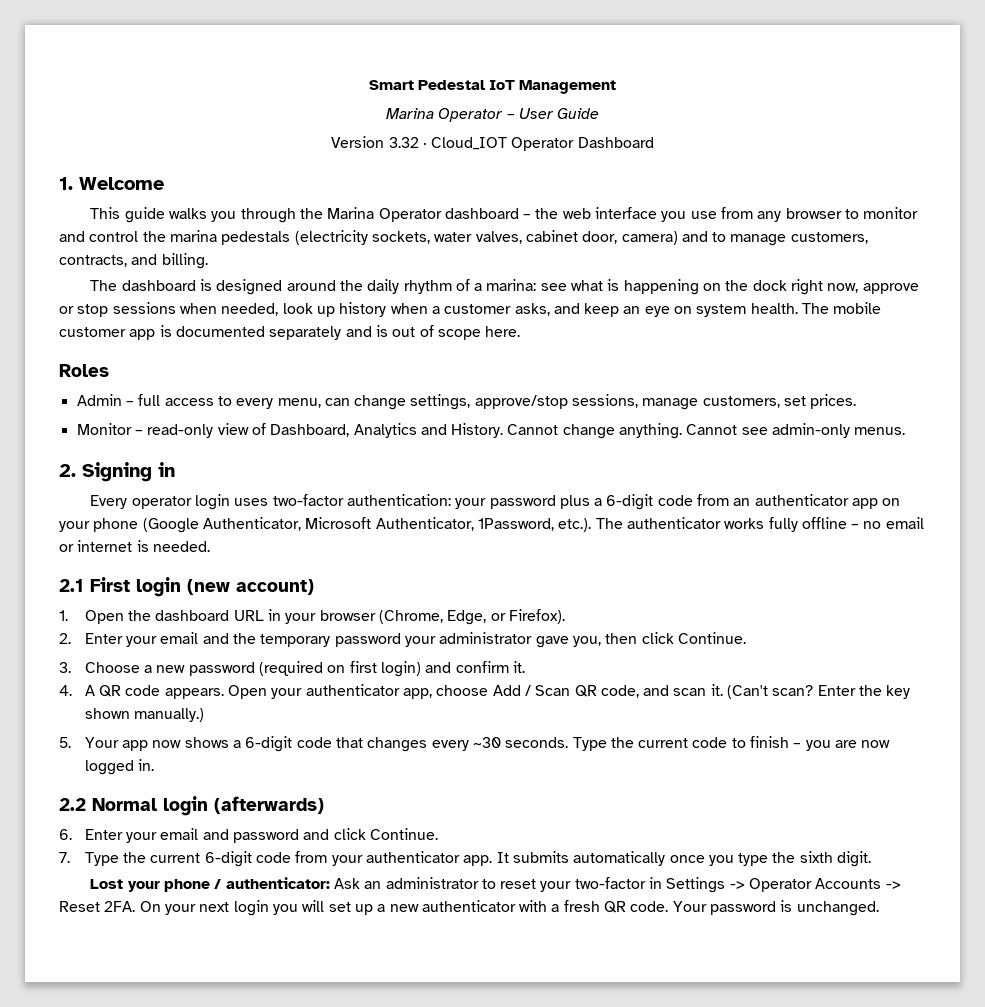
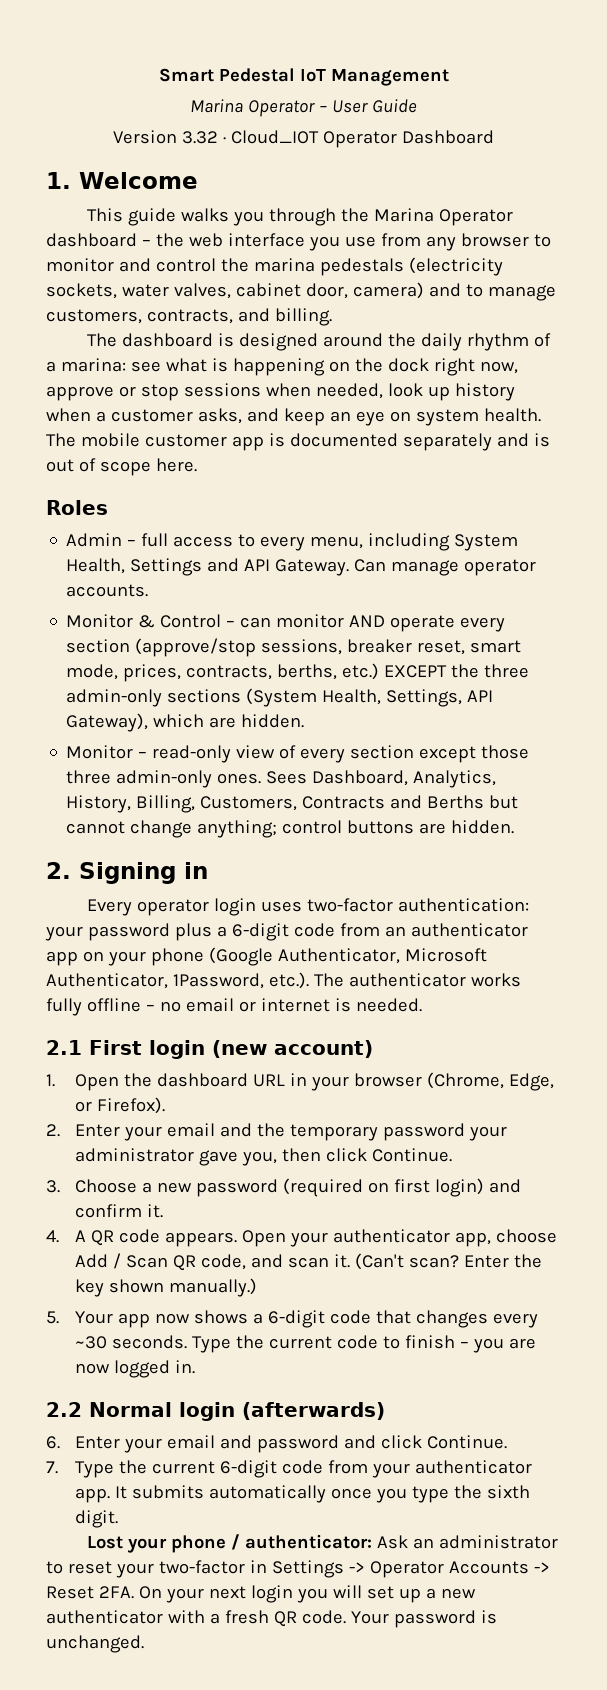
[324,394,857,410] can change settings, approve/stop sessions, manage customers, set prices. -> [368,533,519,551] [66,558,537,576] [66,584,149,597] [66,614,506,632] [66,638,522,657] [66,663,530,682] [66,688,494,707] [66,713,305,732] including System Health, Settings and API Gateway. Can manage operator accounts. // Monitor & Control – can monitor AND operate every section (approve/stop sessions, breaker reset, smart mode, prices, contracts, berths, etc.) EXCEPT the three admin-only sections (System Health, Settings, API Gateway), which are hidden.
[270,423,906,439] Dashboard, Analytics and History. Cannot change anything. Cannot see admin-only menus. -> [300,745,530,763] [66,770,497,788] [66,795,519,813] [66,820,515,838] every section except those three admin-only ones. Sees Dashboard, Analytics, History, Billing, Customers, Contracts and Berths but cannot change anything; control buttons are hidden.

